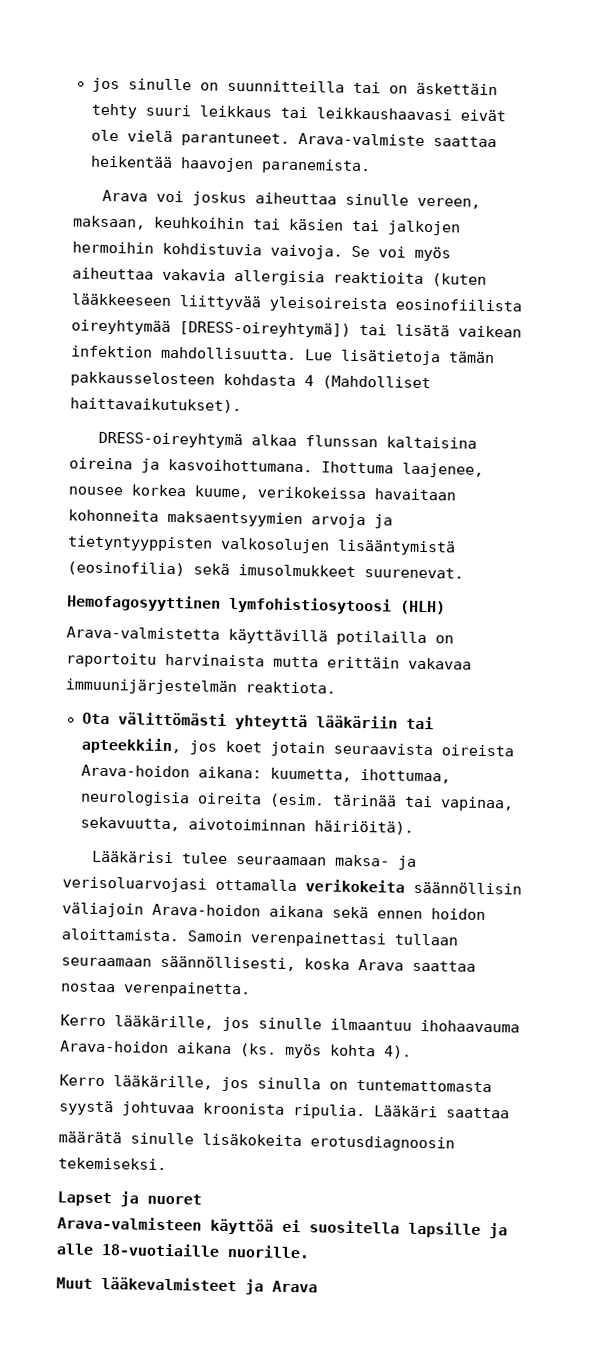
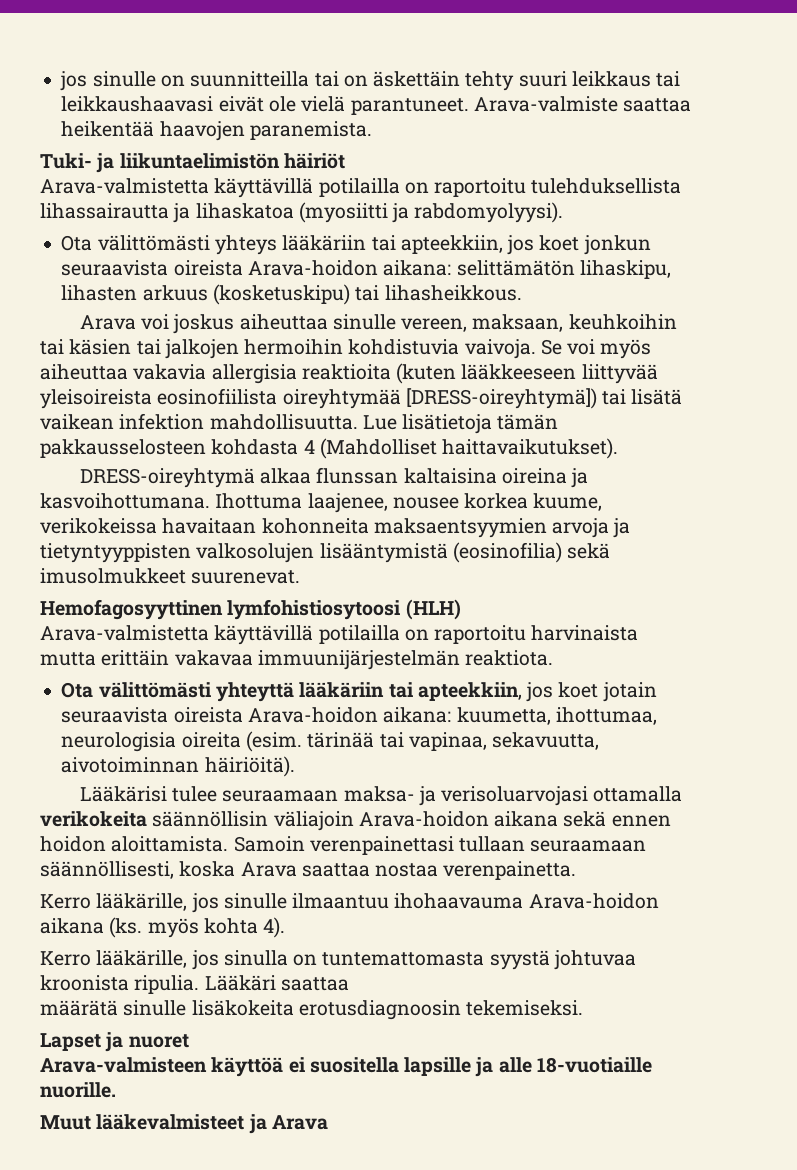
(371, 166) none -> [40,153,345,173] [40,178,682,198] [40,202,564,223] [61,235,651,255] [61,260,671,279] [61,284,522,305] // Tuki- ja liikuntaelimistön häiriöt // Arava-valmistetta käyttävillä potilailla on raportoitu tulehduksellista lihassairautta ja lihaskatoa (myosiitti ja rabdomyolyysi). // Ota välittömästi yhteys lääkäriin tai apteekkiin, jos koet jonkun seuraavista oireista Arava-hoidon aikana: selittämätön lihaskipu, lihasten arkuus (kosketuskipu) tai lihasheikkous.

